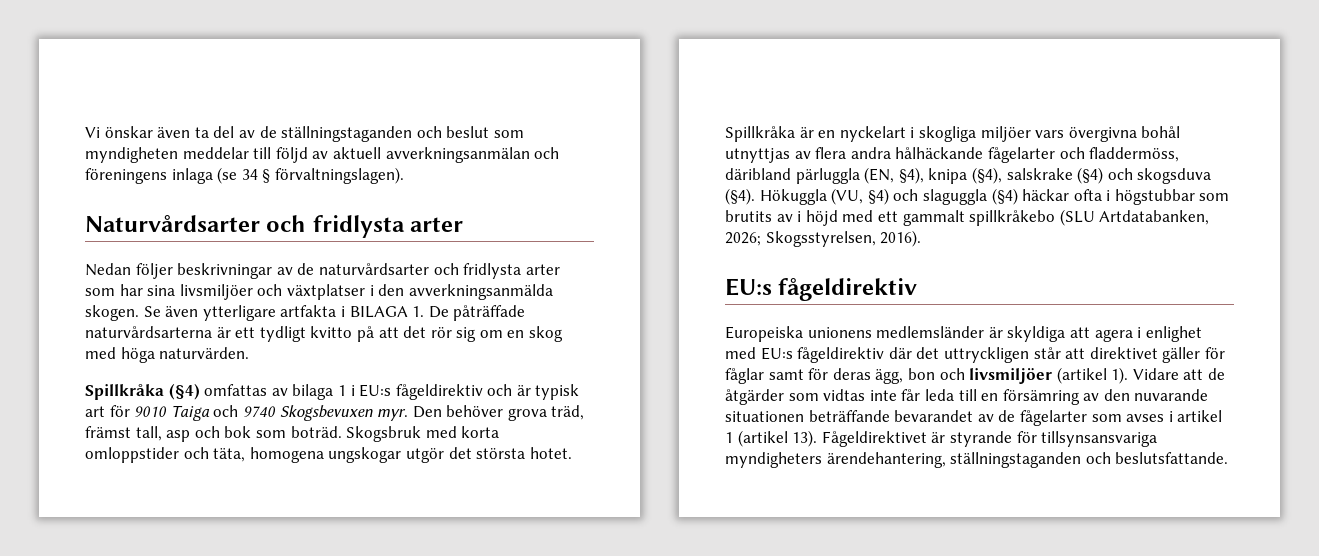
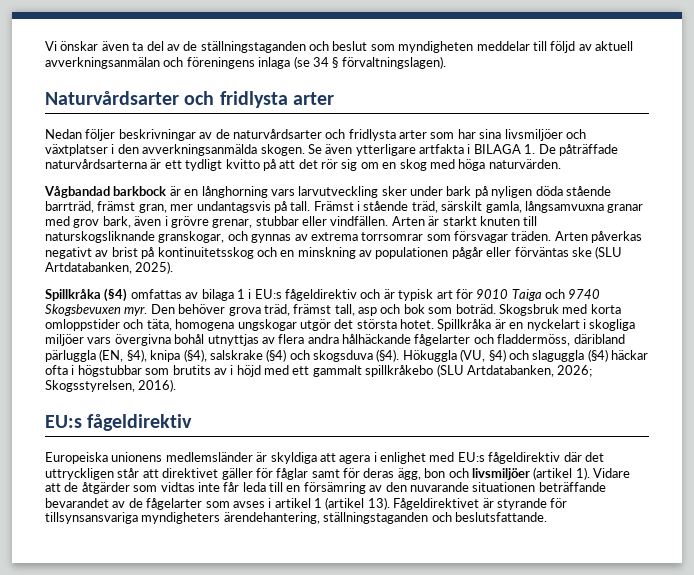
(250, 353) none -> [44,186,611,198] [45,201,644,213] [45,216,538,228] [45,231,643,243] [45,246,623,259] [45,261,174,274] // Vågbandad barkbock är en långhorning vars larvutveckling sker under bark på nyligen döda stående barrträd, främst gran, mer undantagsvis på tall. Främst i stående träd, särskilt gamla, långsamvuxna granar med grov bark, även i grövre grenar, stubbar eller vindfällen. Arten är starkt knuten till naturskogsliknande granskogar, och gynnas av extrema torrsomrar som försvagar träden. Arten påverkas negativt av brist på kontinuitetsskog och en minskning av populationen pågår eller förväntas ske (SLU Artdatabanken, 2025).

